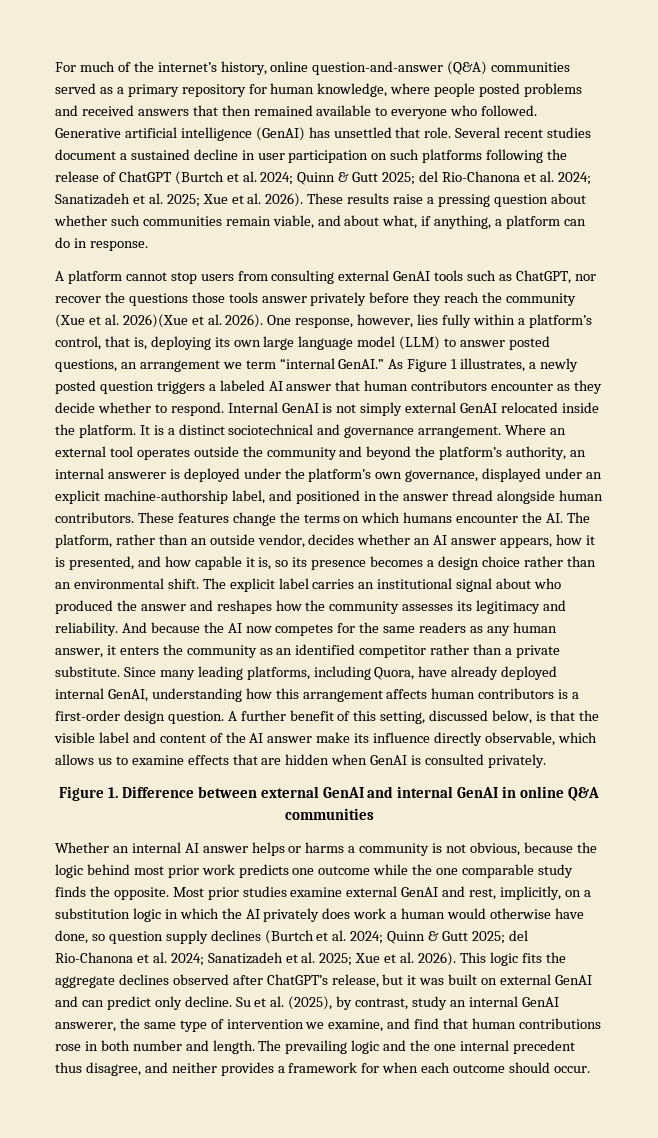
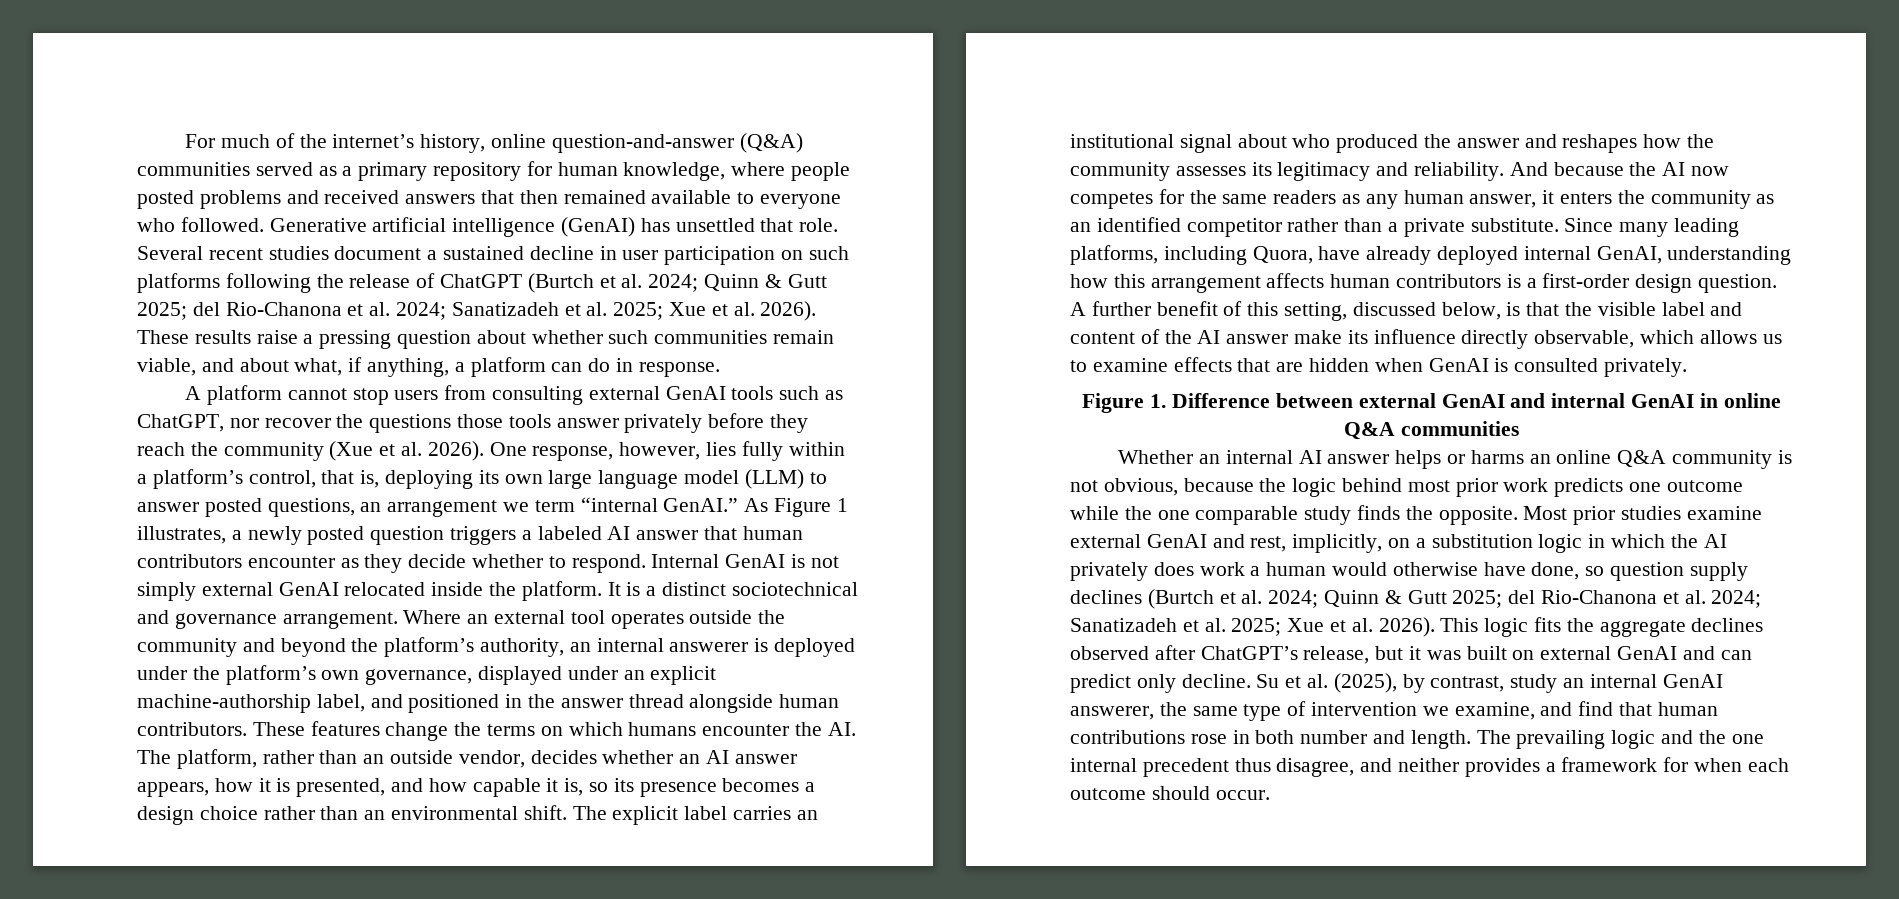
[122,314,222,328] 2026)(Xue et al. -> (423, 449) none
[348,846,356,853] a -> [1529,450,1667,467] an online Q&A

